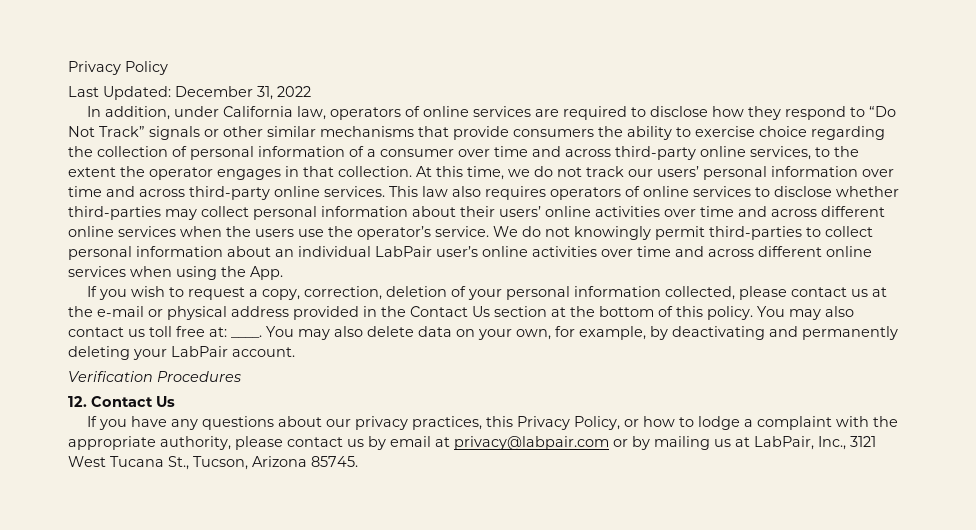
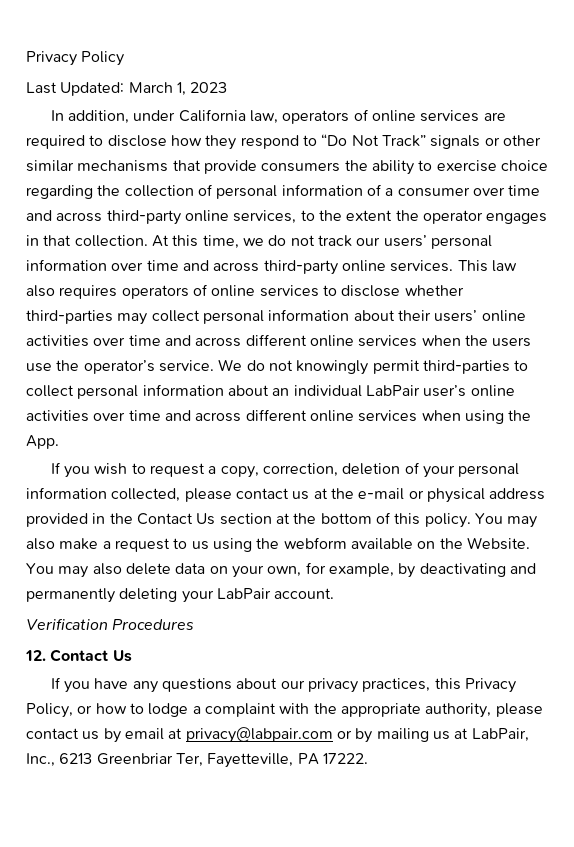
[175,86,311,100] December 31, 2022 -> [128,82,228,96] March 1, 2023
[68,326,262,338] contact us toll free at: ____. -> [59,537,530,552] make a request to us using the webform available on the Website.
[850,436,876,447] [68,456,358,470] 3121 West Tucana St., Tucson, Arizona 85745. -> [59,753,368,768] 6213 Greenbriar Ter, Fayetteville, PA 17222.

